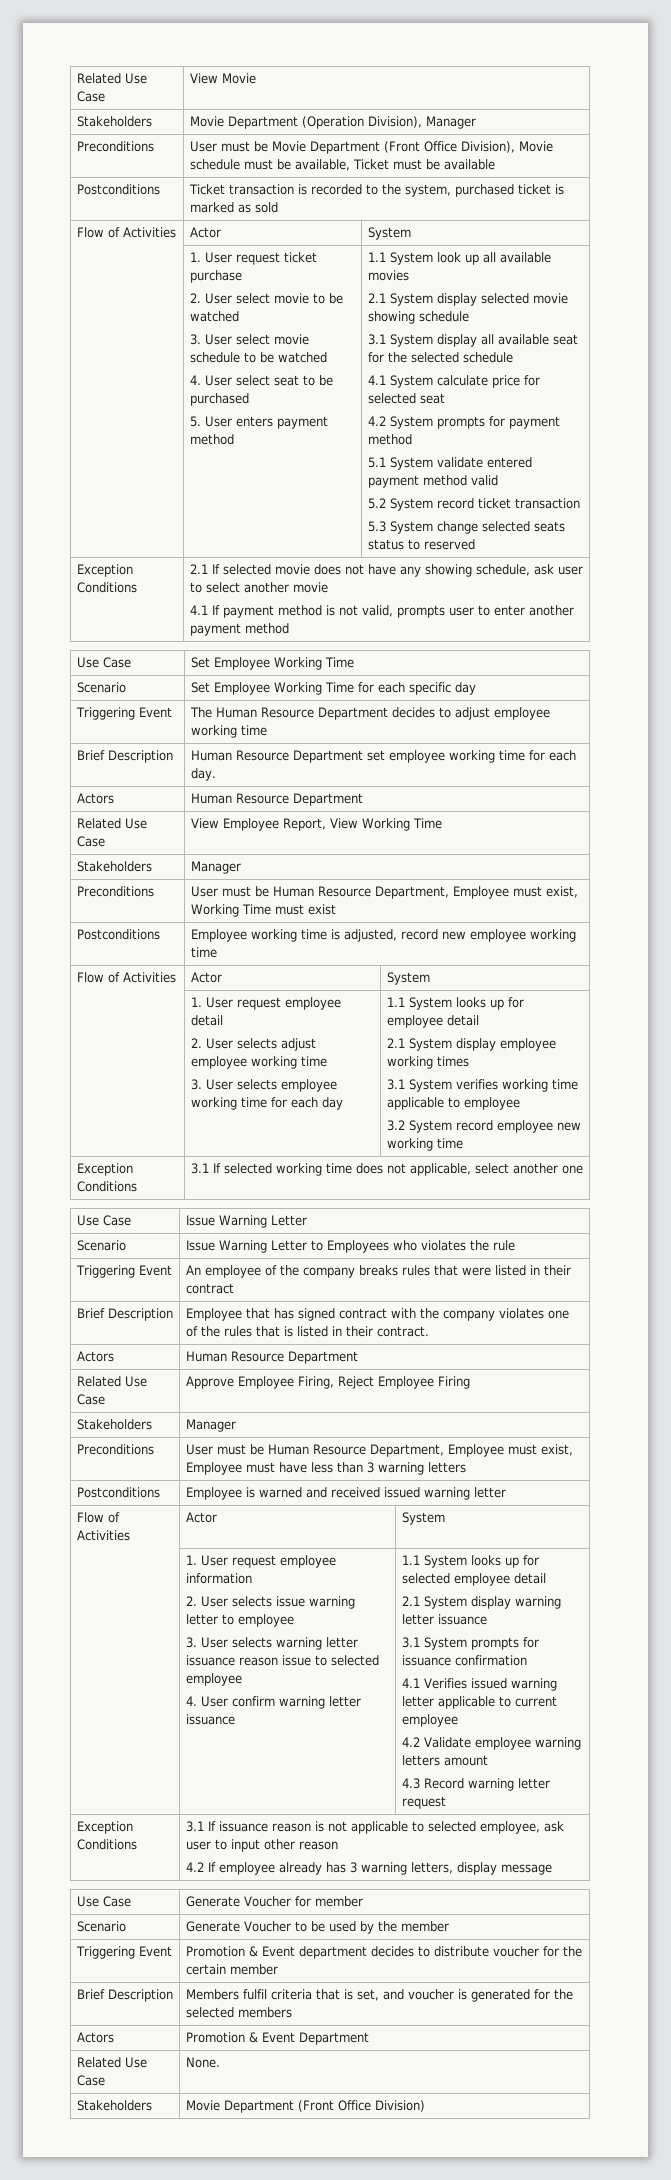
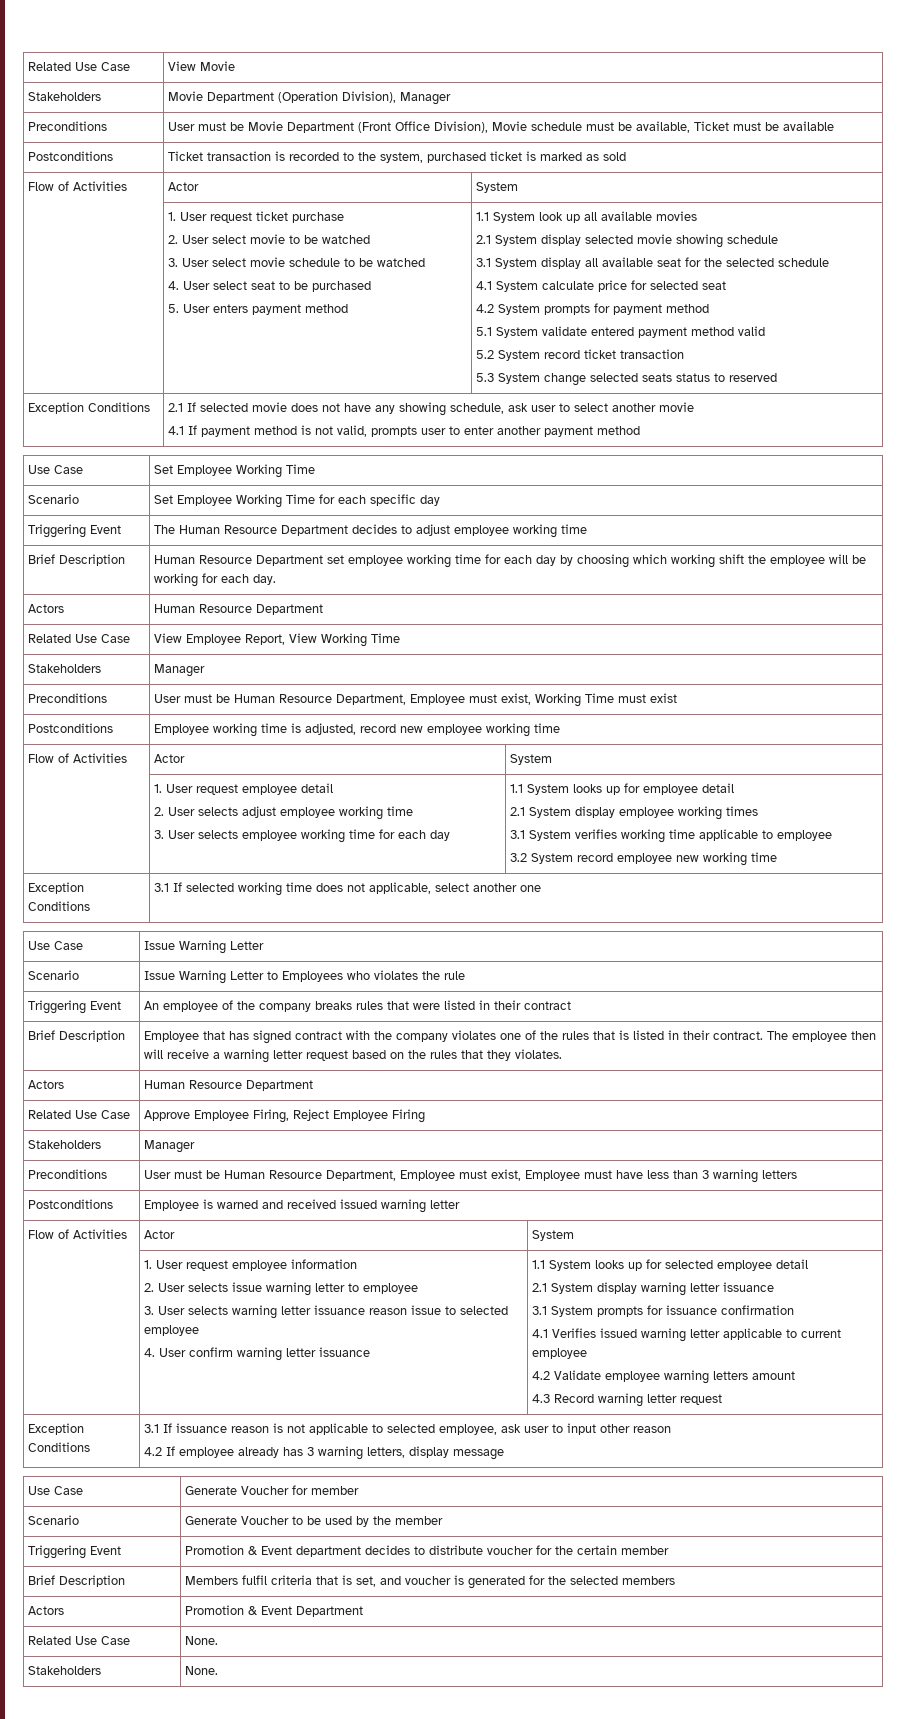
(576, 755) none -> [536,554,867,568] [154,573,250,587] day by choosing which working shift the employee will be working for each
(429, 1331) none -> [767,1031,877,1042] [144,1049,563,1063] The employee then will receive a warning letter request based on the rules that they violates.
[185,2100,425,2113] Movie Department (Front Office Division) -> [185,1666,219,1675] None.

